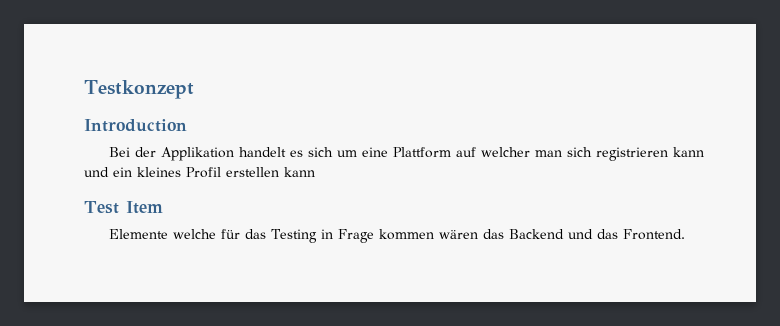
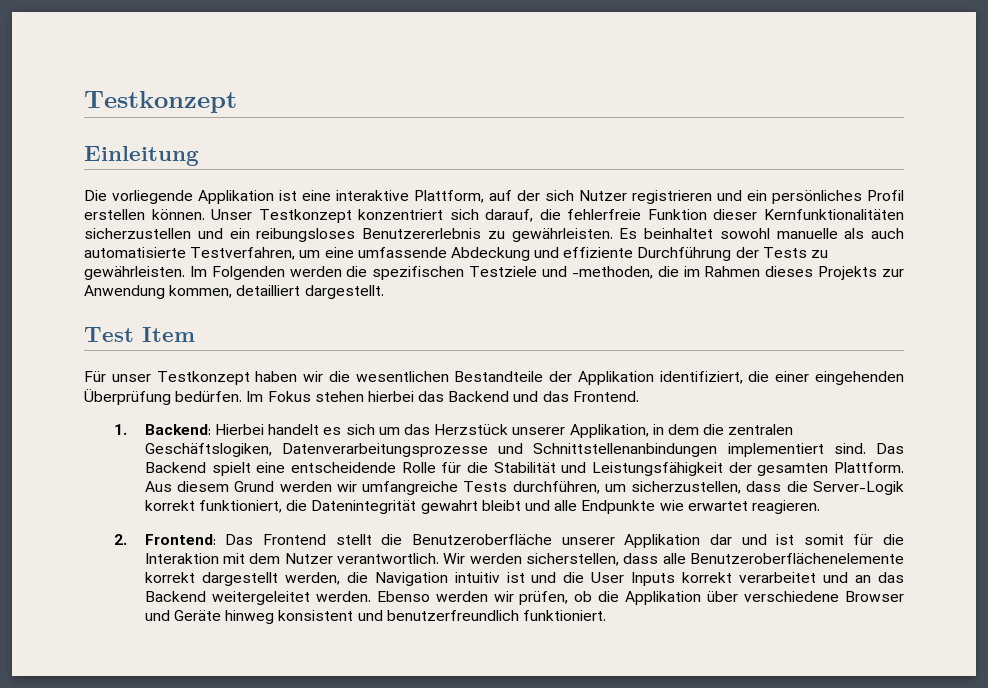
[84,119,187,132] [109,147,705,161] [84,167,315,178] [84,201,163,214] [109,229,479,243] Introduction // Bei der Applikation handelt es sich um eine Plattform auf welcher man sich registrieren kann und ein kleines Profil erstellen kann // Test Item // Elemente welche für das Testing in Frage kommen wären -> [84,146,199,166] [84,190,904,204] [84,209,904,223] [84,228,904,242] [84,247,829,261] [84,266,904,280] [84,285,384,299] [84,327,195,342] [84,371,904,385] [84,388,414,405] Einleitung // Die vorliegende Applikation ist eine interaktive Plattform, auf der sich Nutzer registrieren und ein persönliches Profil erstellen können. Unser Testkonzept konzentriert sich darauf, die fehlerfreie Funktion dieser Kernfunktionalitäten sicherzustellen und ein reibungsloses Benutzererlebnis zu gewährleisten. Es beinhaltet sowohl manuelle als auch automatisierte Testverfahren, um eine umfassende Abdeckung und effiziente Durchführung der Tests zu gewährleisten. Im Folgenden werden die spezifischen Testziele und -methoden, die im Rahmen dieses Projekts zur Anwendung kommen, detailliert dargestellt. // Test Item // Für unser Testkonzept haben wir die wesentlichen Bestandteile der Applikation identifiziert, die einer eingehenden Überprüfung bedürfen. Im Fokus stehen hierbei
(686, 234) none -> [114,424,794,438] [144,443,904,457] [144,462,904,476] [144,481,905,495] [144,500,820,514] [114,534,905,548] [144,553,905,566] [144,572,904,586] [144,591,904,605] [144,610,606,624] // 1. Backend: Hierbei handelt es sich um das Herzstück unserer Applikation, in dem die zentralen Geschäftslogiken, Datenverarbeitungsprozesse und Schnittstellenanbindungen implementiert sind. Das Backend spielt eine entscheidende Rolle für die Stabilität und Leistungsfähigkeit der gesamten Plattform. Aus diesem Grund werden wir umfangreiche Tests durchführen, um sicherzustellen, dass die Server-Logik korrekt funktioniert, die Datenintegrität gewahrt bleibt und alle Endpunkte wie erwartet reagieren. // 2. Frontend: Das Frontend stellt die Benutzeroberfläche unserer Applikation dar und ist somit für die Interaktion mit dem Nutzer verantwortlich. Wir werden sicherstellen, dass alle Benutzeroberflächenelemente korrekt dargestellt werden, die Navigation intuitiv ist und die User Inputs korrekt verarbeitet und an das Backend weitergeleitet werden. Ebenso werden wir prüfen, ob die Applikation über verschiedene Browser und Geräte hinweg konsistent und benutzerfreundlich funktioniert.

